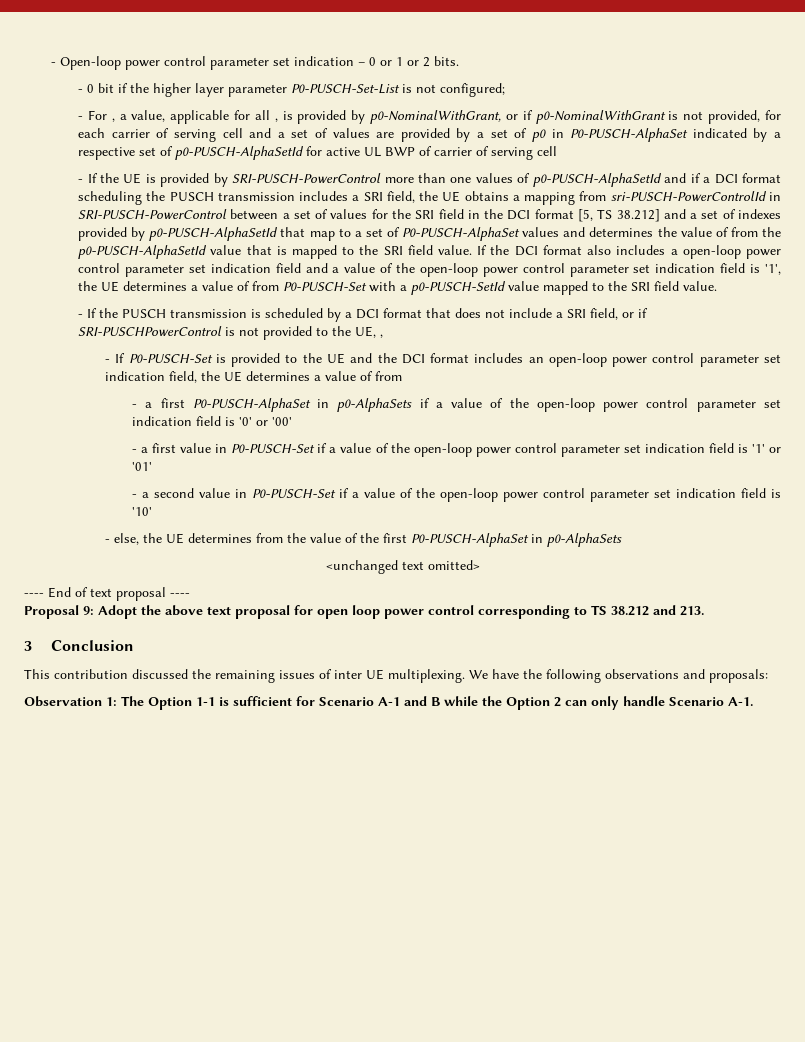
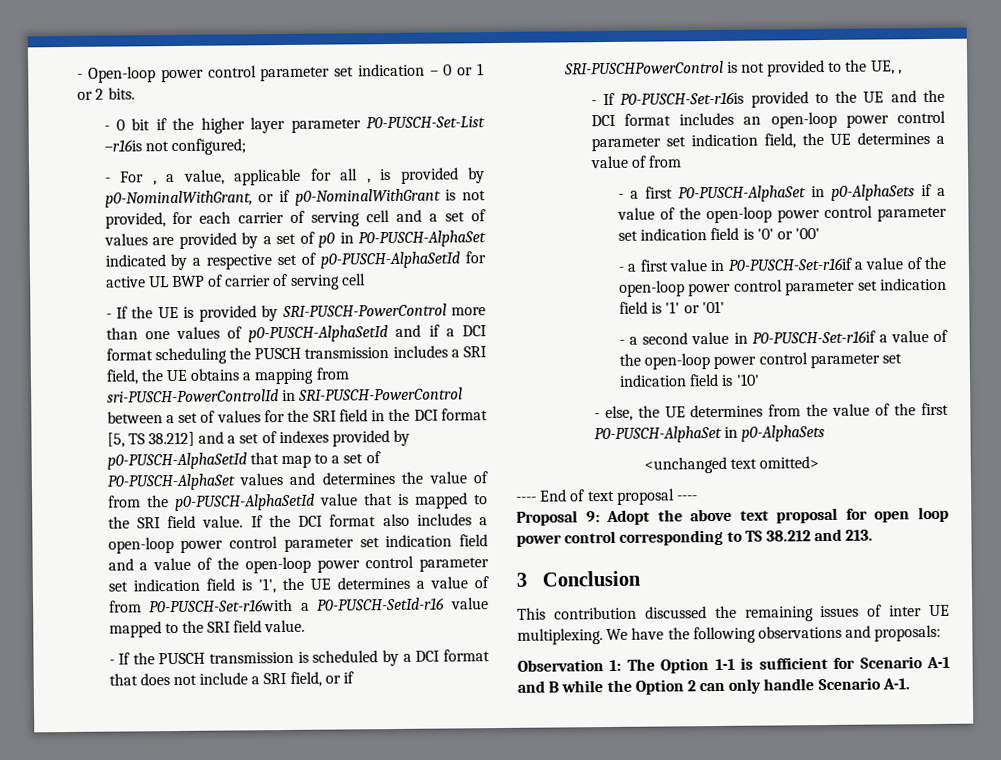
[402,84,413,93] is -> [103,139,142,152] –r16is
[283,281,507,295] P0-PUSCH-Set with a p0-PUSCH-SetId -> [149,597,446,613] P0-PUSCH-Set-r16with a P0-PUSCH-SetId-r16
[128,354,226,363] P0-PUSCH-Set is -> [620,91,745,105] P0-PUSCH-Set-r16is
[231,443,328,453] P0-PUSCH-Set if -> [727,257,852,271] P0-PUSCH-Set-r16if
[252,488,350,498] P0-PUSCH-Set if -> [751,330,876,344] P0-PUSCH-Set-r16if

